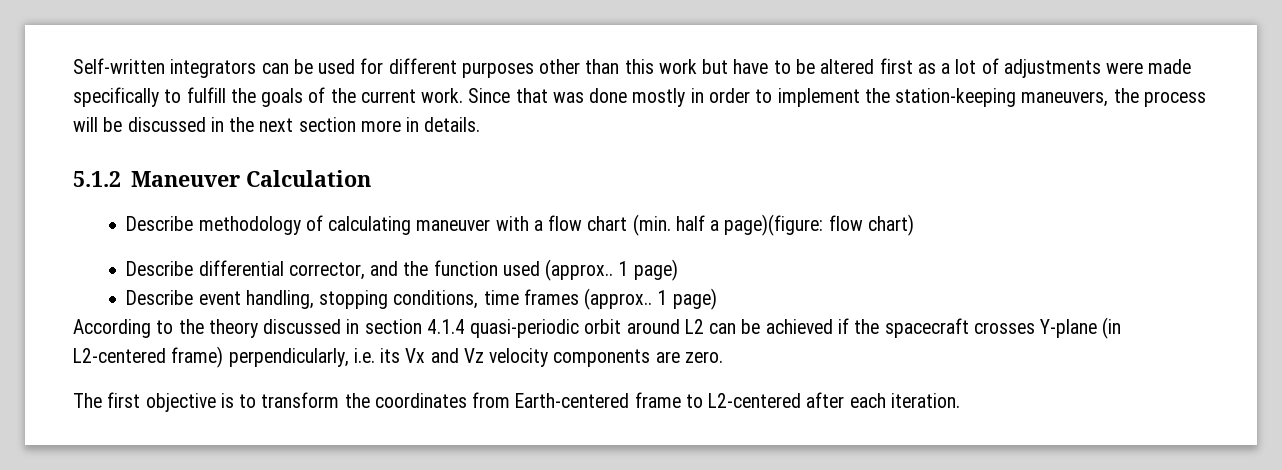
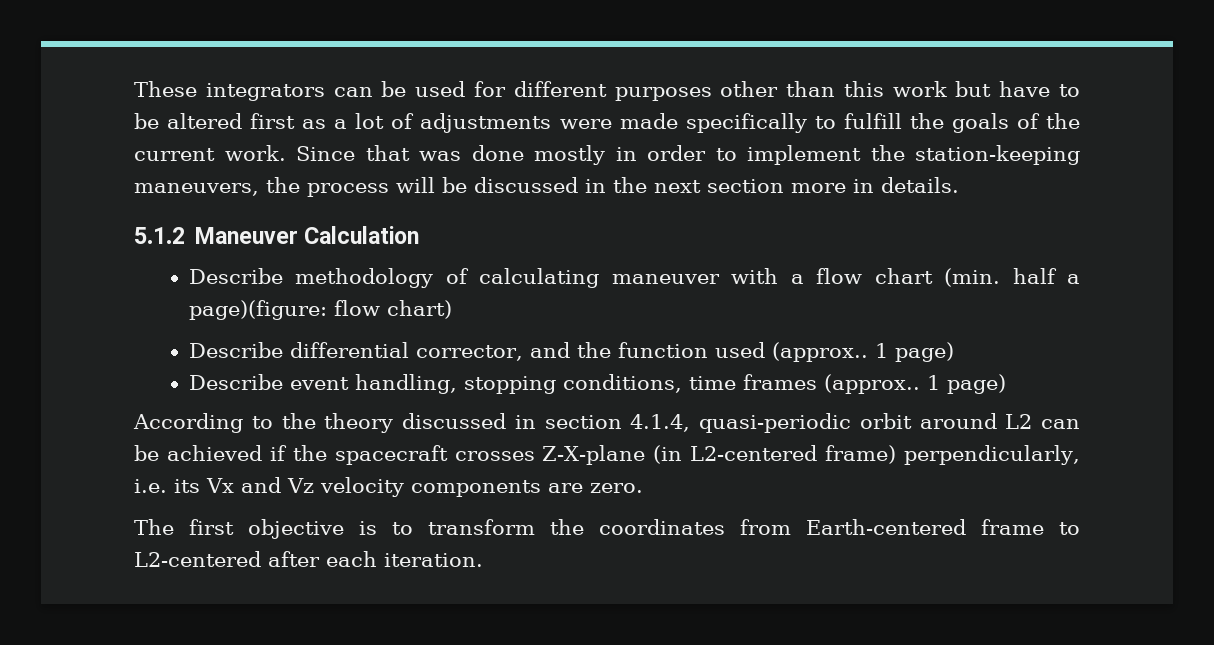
[73,58,165,74] Self-written -> [134,81,197,97] These
[426,319,465,334] 4.1.4 -> [630,414,691,432] 4.1.4,
[1040,319,1098,338] Y-plane -> [542,445,646,465] Z-X-plane

